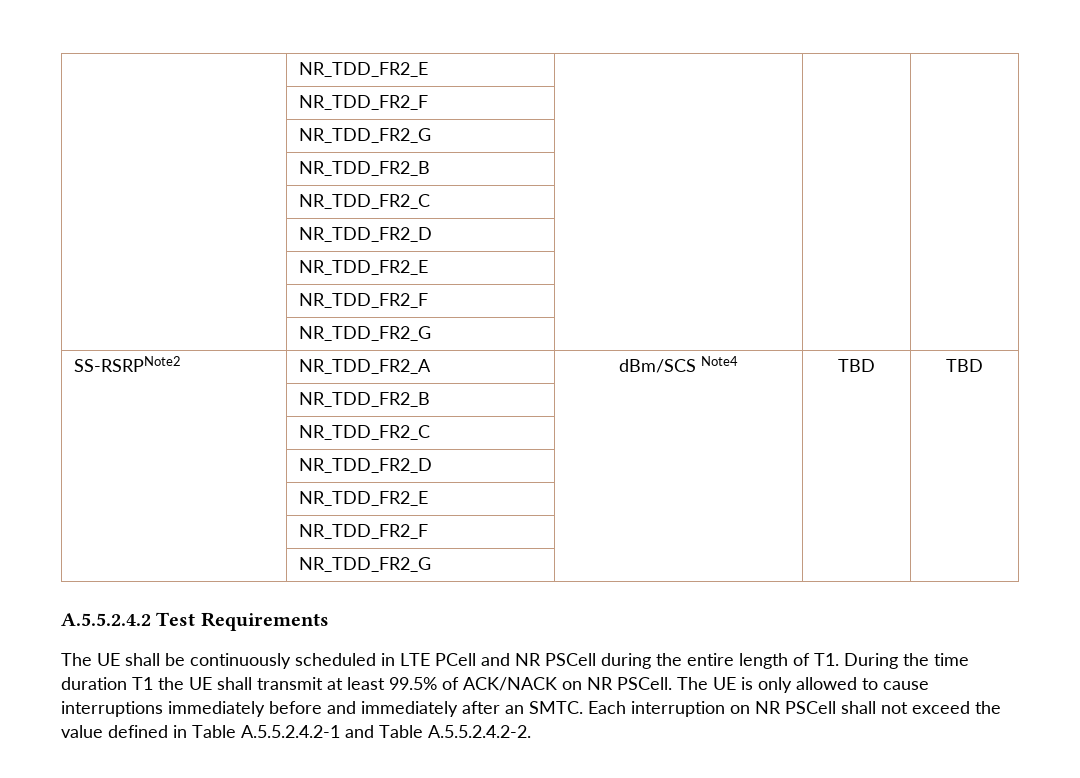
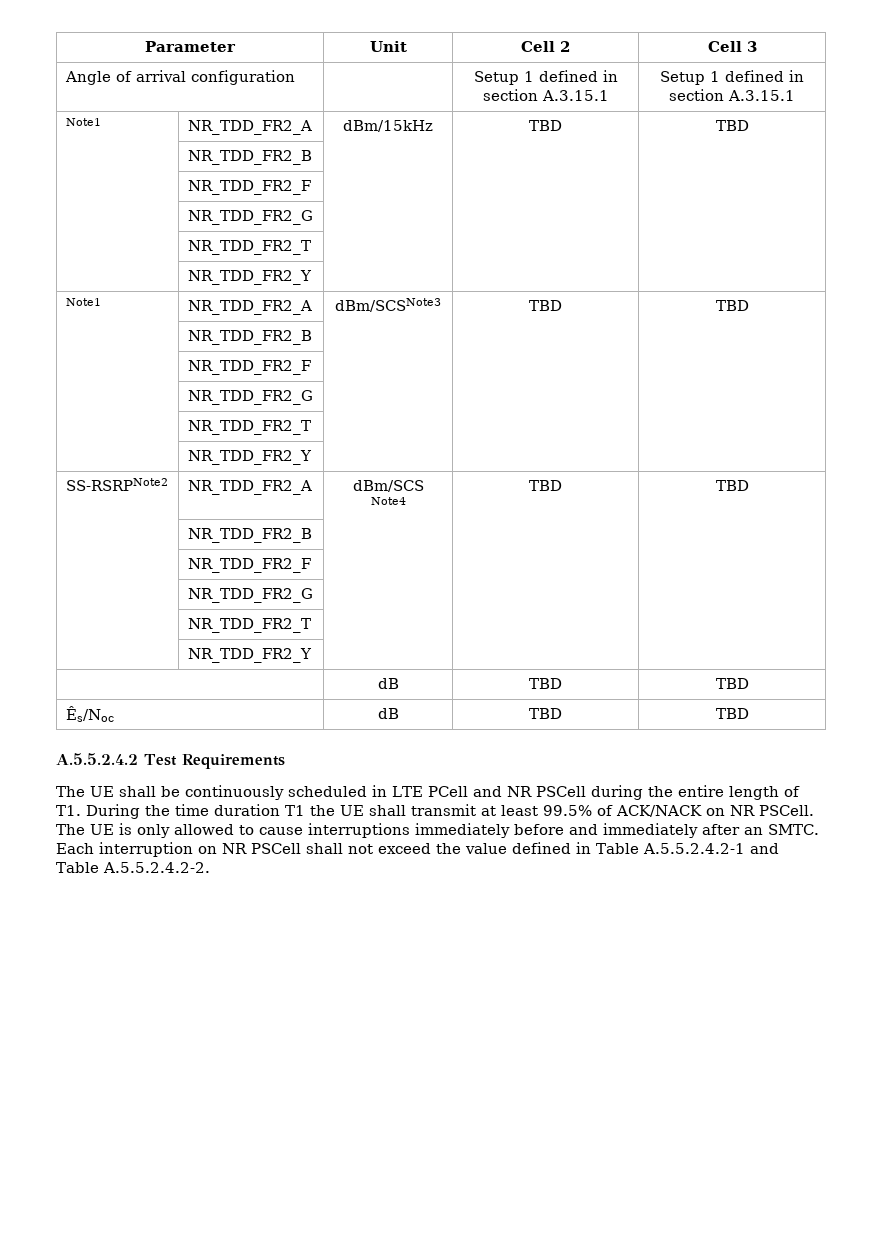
[299,62,429,77] [299,95,429,110] [299,128,432,143] [299,161,431,176] [299,194,431,209] [299,227,433,242] [299,260,429,275] [299,293,429,308] [299,326,432,341] | NR_TDD_FR2_E | | | // | NR_TDD_FR2_F | | | // | NR_TDD_FR2_G | | | // | NR_TDD_FR2_B | | | // | NR_TDD_FR2_C | | | // | NR_TDD_FR2_D | | | // | NR_TDD_FR2_E | | | // | NR_TDD_FR2_F | | | // | NR_TDD_FR2_G | | | -> [145,41,236,52] [369,41,407,52] [521,41,570,52] [707,41,757,52] [64,70,295,85] [473,70,618,85] [482,89,609,101] [660,70,804,85] [669,89,795,101] [65,118,101,126] [187,120,312,135] [343,120,433,132] [529,120,562,131] [715,120,749,131] [187,150,312,165] [187,180,311,195] [187,210,313,225] [187,240,311,255] [187,270,312,285] [65,298,101,306] [187,300,312,315] [335,298,441,312] [529,300,562,311] [715,300,749,311] [187,330,312,345] [187,360,311,375] [187,390,313,405] [187,420,311,435] [187,450,312,465] Parameter | Unit | Cell 2 | Cell 3 // Angle of arrival configuration | | Setup 1 defined in section A.3.15.1 | Setup 1 defined in section A.3.15.1 // Note1 | NR_TDD_FR2_A | dBm/15kHz | TBD | TBD // | NR_TDD_FR2_B | | | // | NR_TDD_FR2_F | | | // | NR_TDD_FR2_G | | | // | NR_TDD_FR2_T | | | // | NR_TDD_FR2_Y | | | // Note1 | NR_TDD_FR2_A | dBm/SCSNote3 | TBD | TBD // | NR_TDD_FR2_B | | | // | NR_TDD_FR2_F | | | // | NR_TDD_FR2_G | | | // | NR_TDD_FR2_T | | | // | NR_TDD_FR2_Y | | |
[299,425,431,440] [299,458,433,473] [299,491,429,506] [299,524,429,539] [299,557,432,572] // | NR_TDD_FR2_C | | | // | NR_TDD_FR2_D | | | // | NR_TDD_FR2_E | | | // | NR_TDD_FR2_F | | | // | NR_TDD_FR2_G | | | -> [187,558,311,573] [187,588,313,603] [187,618,311,633] [187,648,312,663] [377,678,399,689] [529,678,562,689] [715,678,749,689] [65,706,114,722] [377,708,399,719] [529,708,562,719] [715,708,749,719] // | NR_TDD_FR2_F | | | // | NR_TDD_FR2_G | | | // | NR_TDD_FR2_T | | | // | NR_TDD_FR2_Y | | | // | dB | TBD | TBD // Ês/Noc | dB | TBD | TBD

